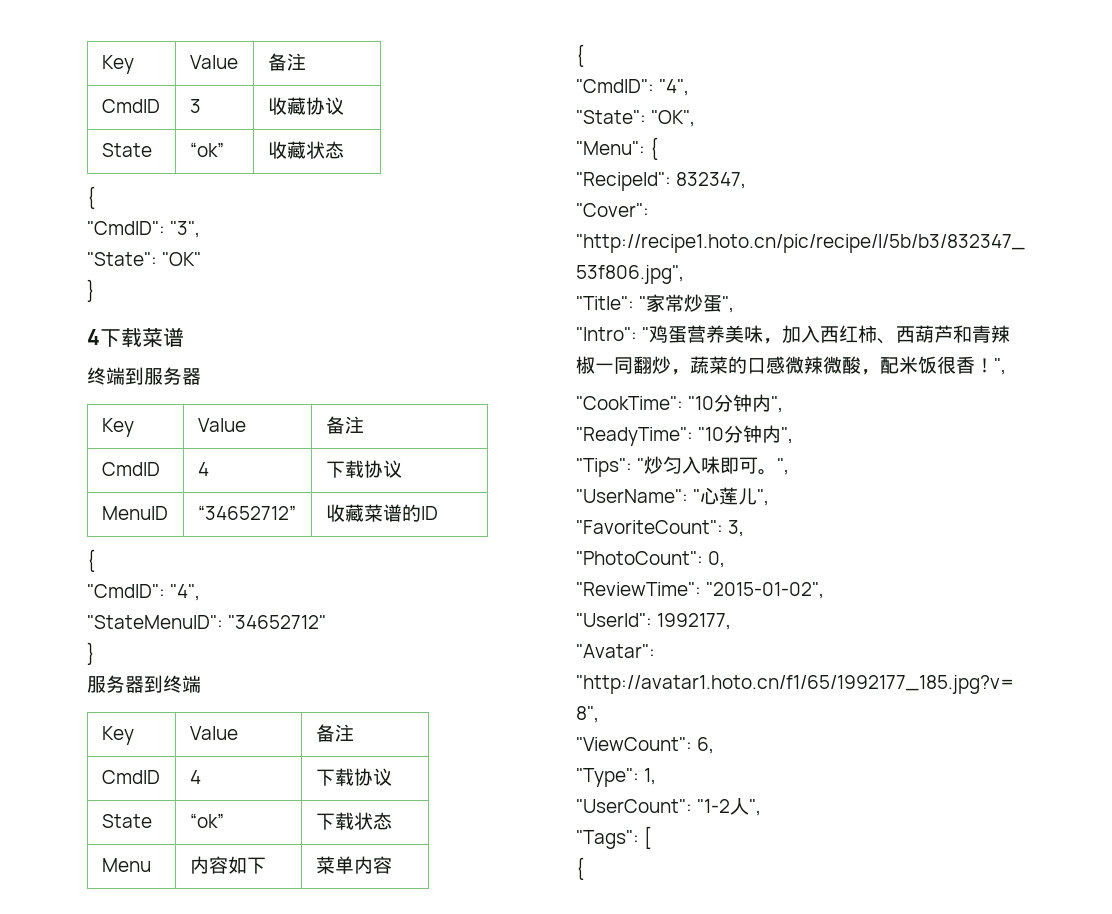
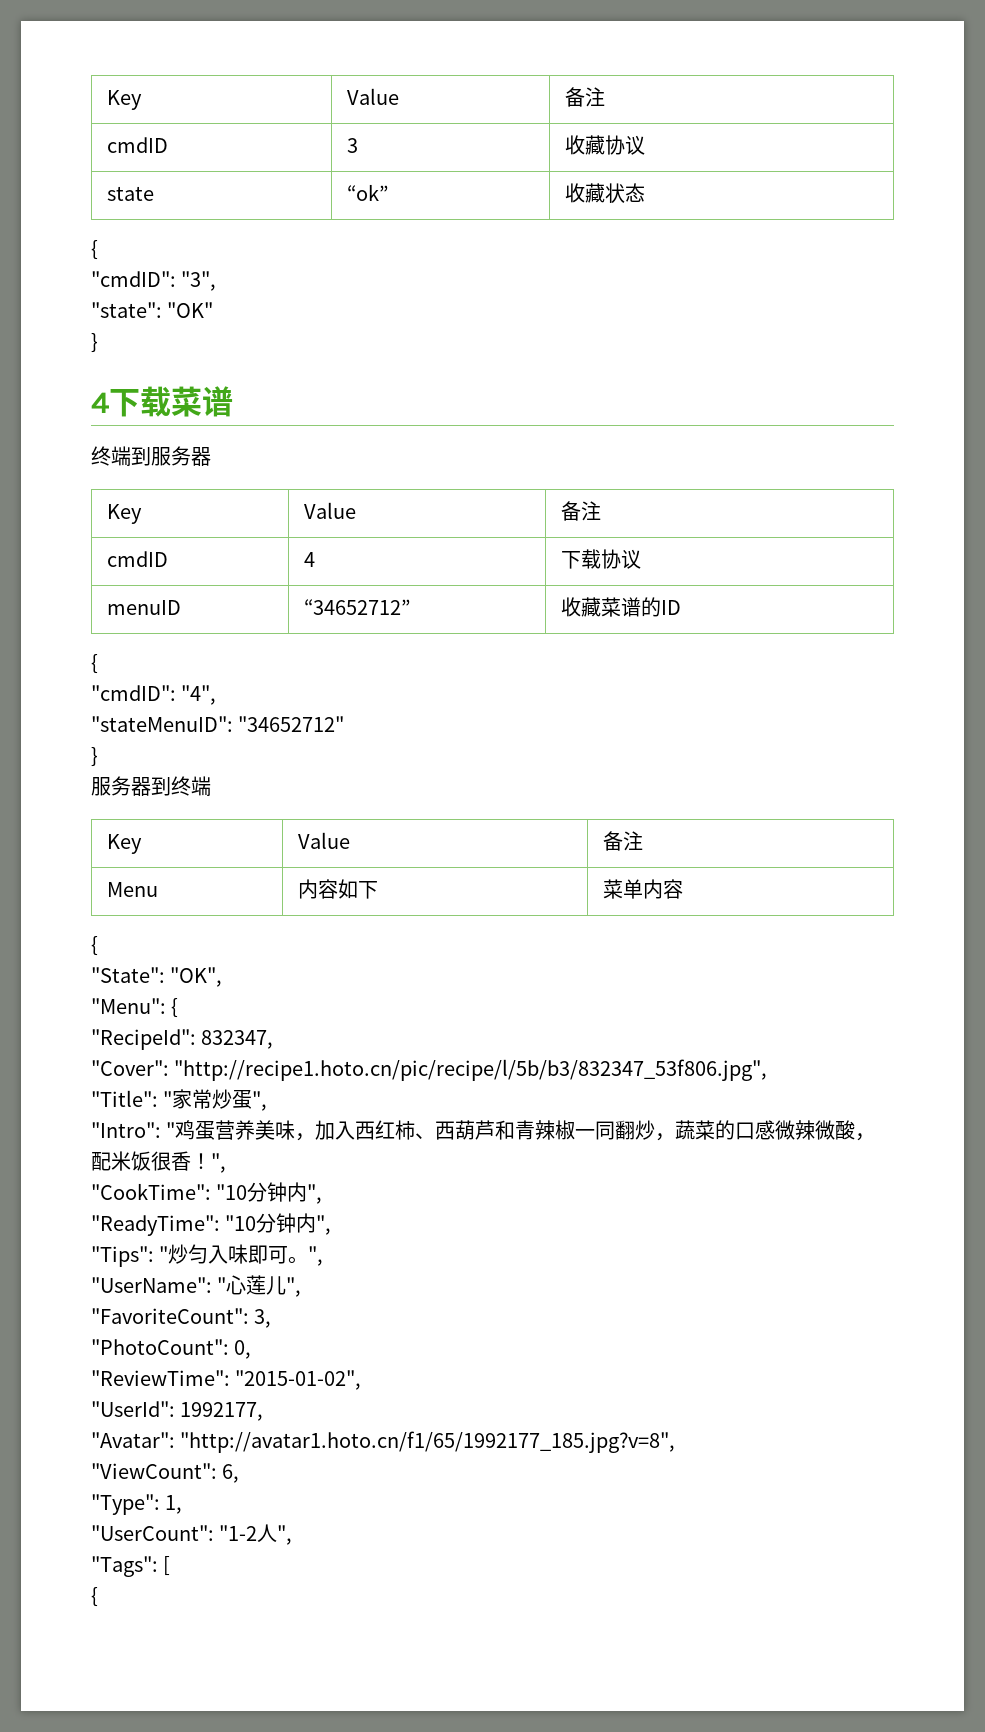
[101,55,134,74] [189,55,238,69] [267,53,306,71] [101,99,160,113] Key | Value | 备注 // CmdID -> [106,90,142,110] [346,88,399,105] [564,87,605,107] [106,137,168,153] Key | Value | 备注 // cmdID
[101,143,152,157] State -> [106,186,154,201] state
[87,221,165,235] "CmdID": -> [91,271,176,287] "cmdID":
[87,252,157,266] "State": -> [91,302,162,318] "state":
[101,462,160,476] [197,462,209,476] [325,460,402,478] [101,506,168,520] CmdID | 4 | 下载协议 // MenuID -> [106,551,168,567] [303,552,315,567] [560,549,641,569] [106,600,181,615] cmdID | 4 | 下载协议 // menuID
[87,584,201,601] [87,615,223,629] "CmdID": "4", // "StateMenuID": -> [91,685,217,705] [91,716,233,732] "cmdID": "4", // "stateMenuID":
[101,770,160,784] [189,770,201,784] [315,768,392,786] [101,814,152,828] [189,813,224,828] [315,812,392,830] // CmdID | 4 | 下载协议 // State | “ok” | 下载状态 -> (643, 841) none
[576,79,690,96] // "CmdID": "4", -> (98, 946) none

